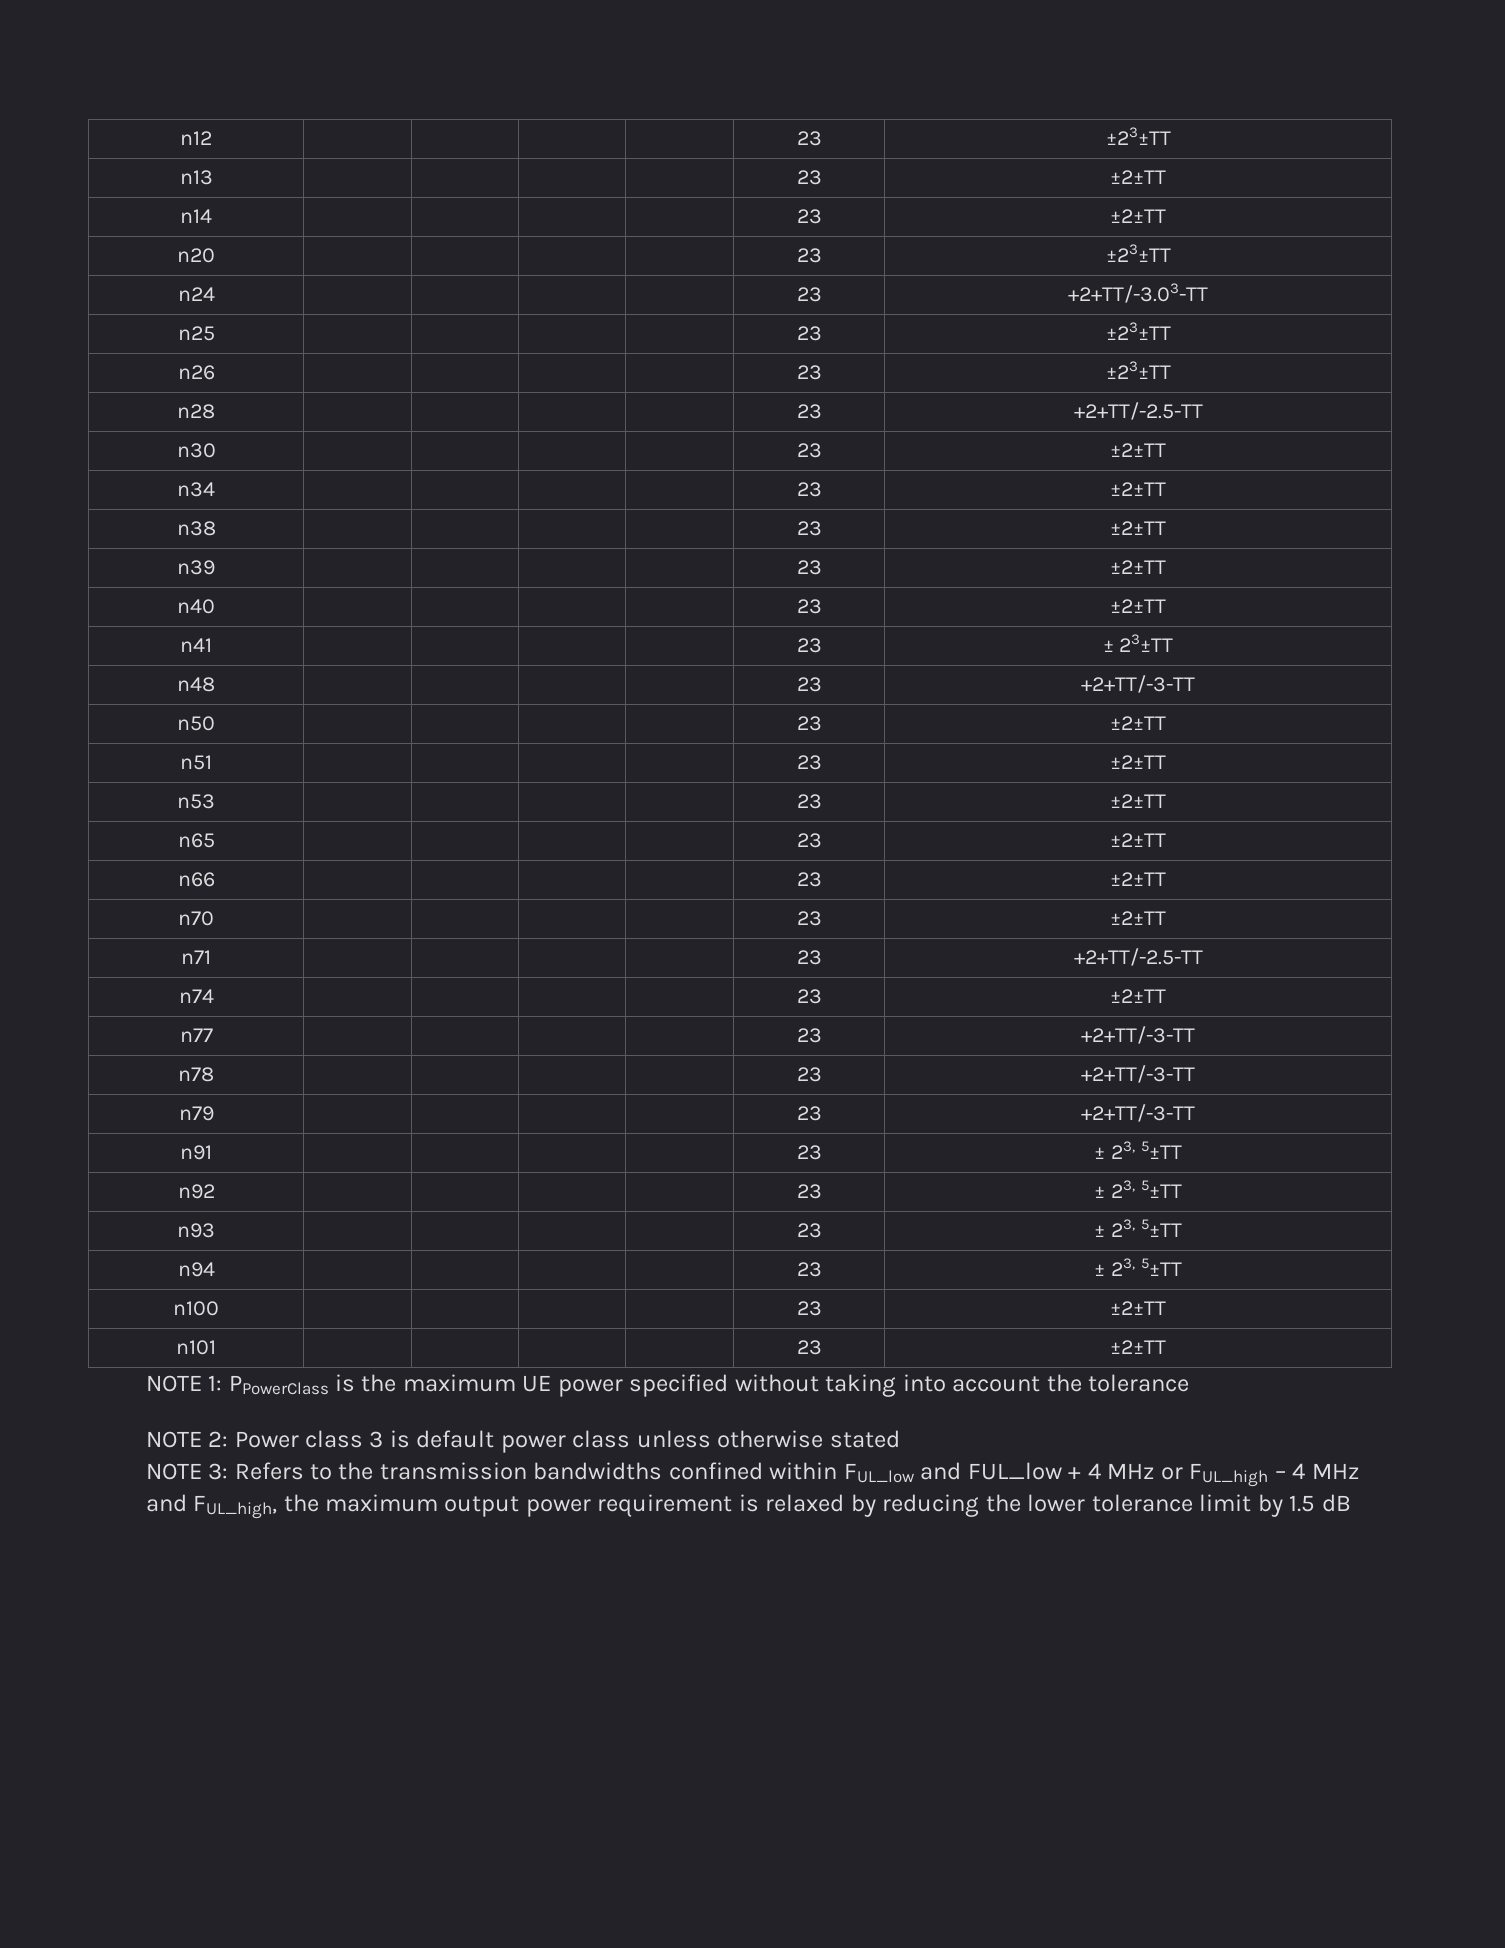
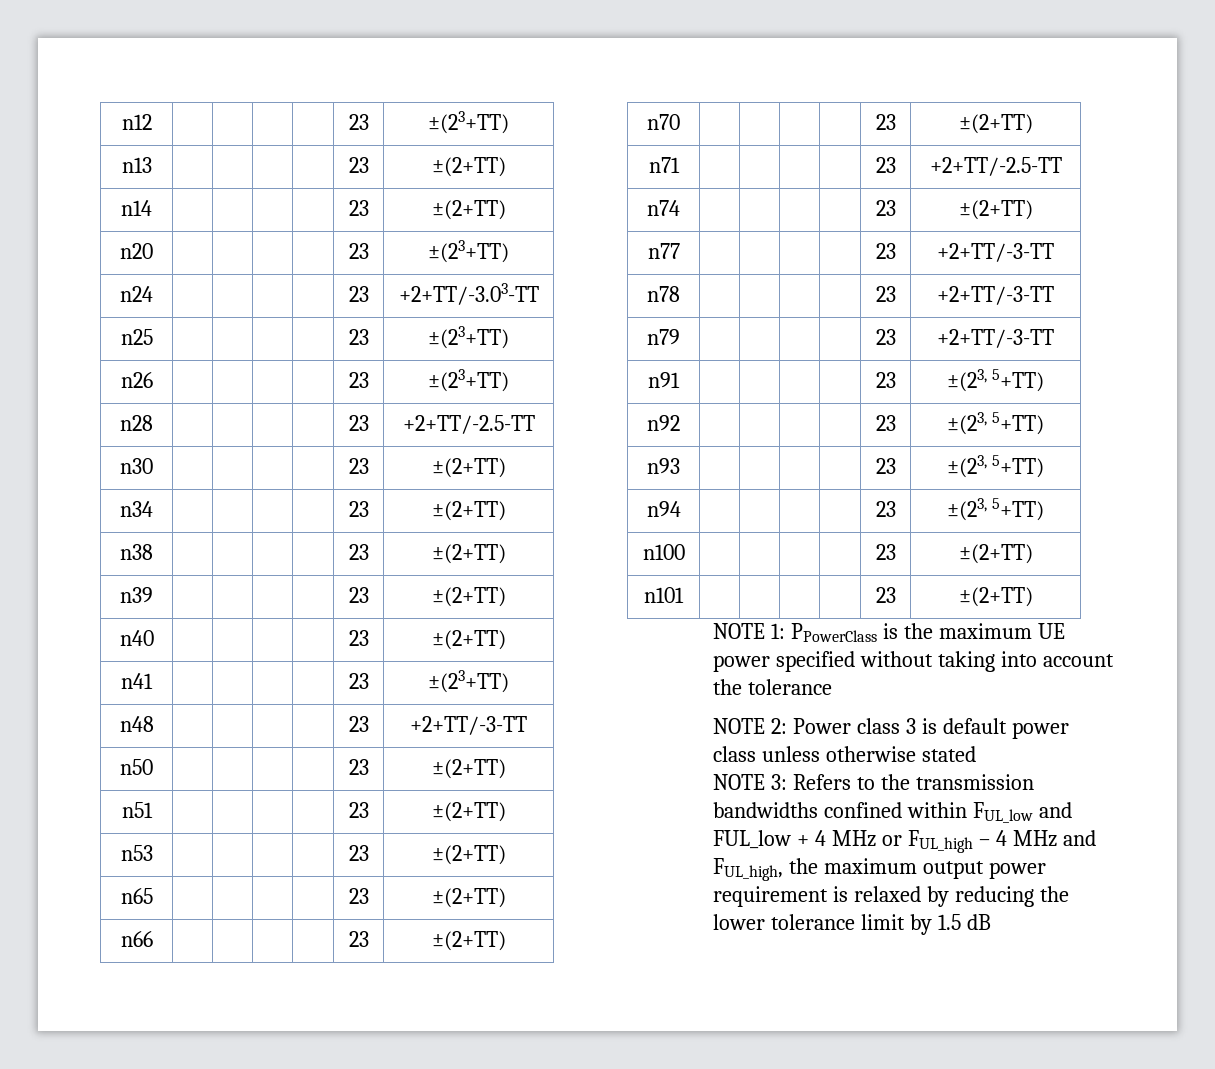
[1105,127,1171,145] ±23±TT -> [428,111,509,134] ±(23+TT)
[1110,170,1166,184] ±2±TT -> [431,157,506,177] ±(2+TT)
[1110,209,1166,223] ±2±TT -> [431,200,506,220] ±(2+TT)
[1105,244,1171,262] ±23±TT -> [428,240,509,263] ±(23+TT)
[1105,322,1171,340] ±23±TT -> [428,326,509,349] ±(23+TT)
[1105,361,1171,379] ±23±TT -> [428,369,509,392] ±(23+TT)
[1110,443,1166,457] ±2±TT -> [431,458,506,478] ±(2+TT)
[1110,482,1166,496] ±2±TT -> [431,501,506,521] ±(2+TT)
[1110,521,1166,535] ±2±TT -> [431,544,506,564] ±(2+TT)
[1110,560,1166,574] ±2±TT -> [431,587,506,607] ±(2+TT)
[1110,599,1166,613] ±2±TT -> [431,630,506,650] ±(2+TT)
[1102,634,1174,652] ± 23±TT -> [428,670,509,693] ±(23+TT)
[1110,716,1166,730] ±2±TT -> [431,759,506,779] ±(2+TT)
[1110,755,1166,769] ±2±TT -> [431,802,506,822] ±(2+TT)
[1110,794,1166,808] ±2±TT -> [431,845,506,865] ±(2+TT)
[1110,833,1166,847] ±2±TT -> [431,888,506,908] ±(2+TT)
[1110,872,1166,886] ±2±TT -> [431,931,506,951] ±(2+TT)
[1110,911,1166,925] ±2±TT -> [958,114,1033,134] ±(2+TT)
[1110,989,1166,1003] ±2±TT -> [958,200,1033,220] ±(2+TT)
[1094,1141,1182,1159] ± 23, 5±TT -> [946,369,1045,392] ±(23, 5+TT)
[1094,1180,1182,1198] ± 23, 5±TT -> [946,412,1045,435] ±(23, 5+TT)
[1094,1219,1182,1237] ± 23, 5±TT -> [946,455,1045,478] ±(23, 5+TT)
[1094,1258,1182,1276] ± 23, 5±TT -> [946,498,1045,521] ±(23, 5+TT)
[1110,1301,1166,1315] ±2±TT -> [958,544,1033,564] ±(2+TT)
[1110,1340,1166,1354] ±2±TT -> [958,587,1033,607] ±(2+TT)

